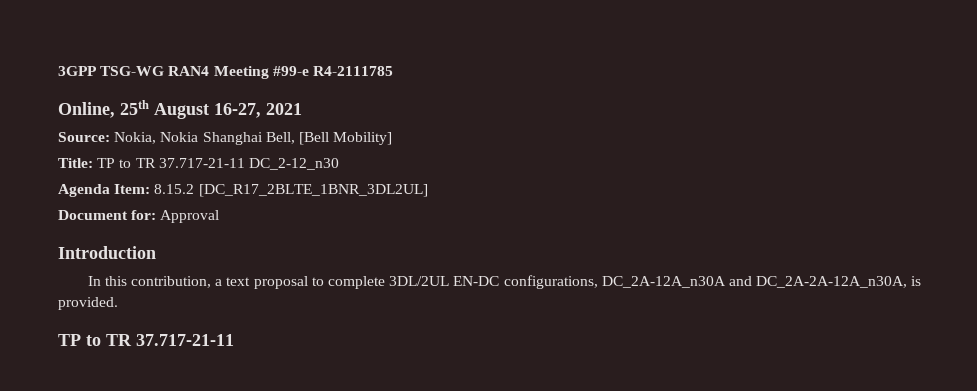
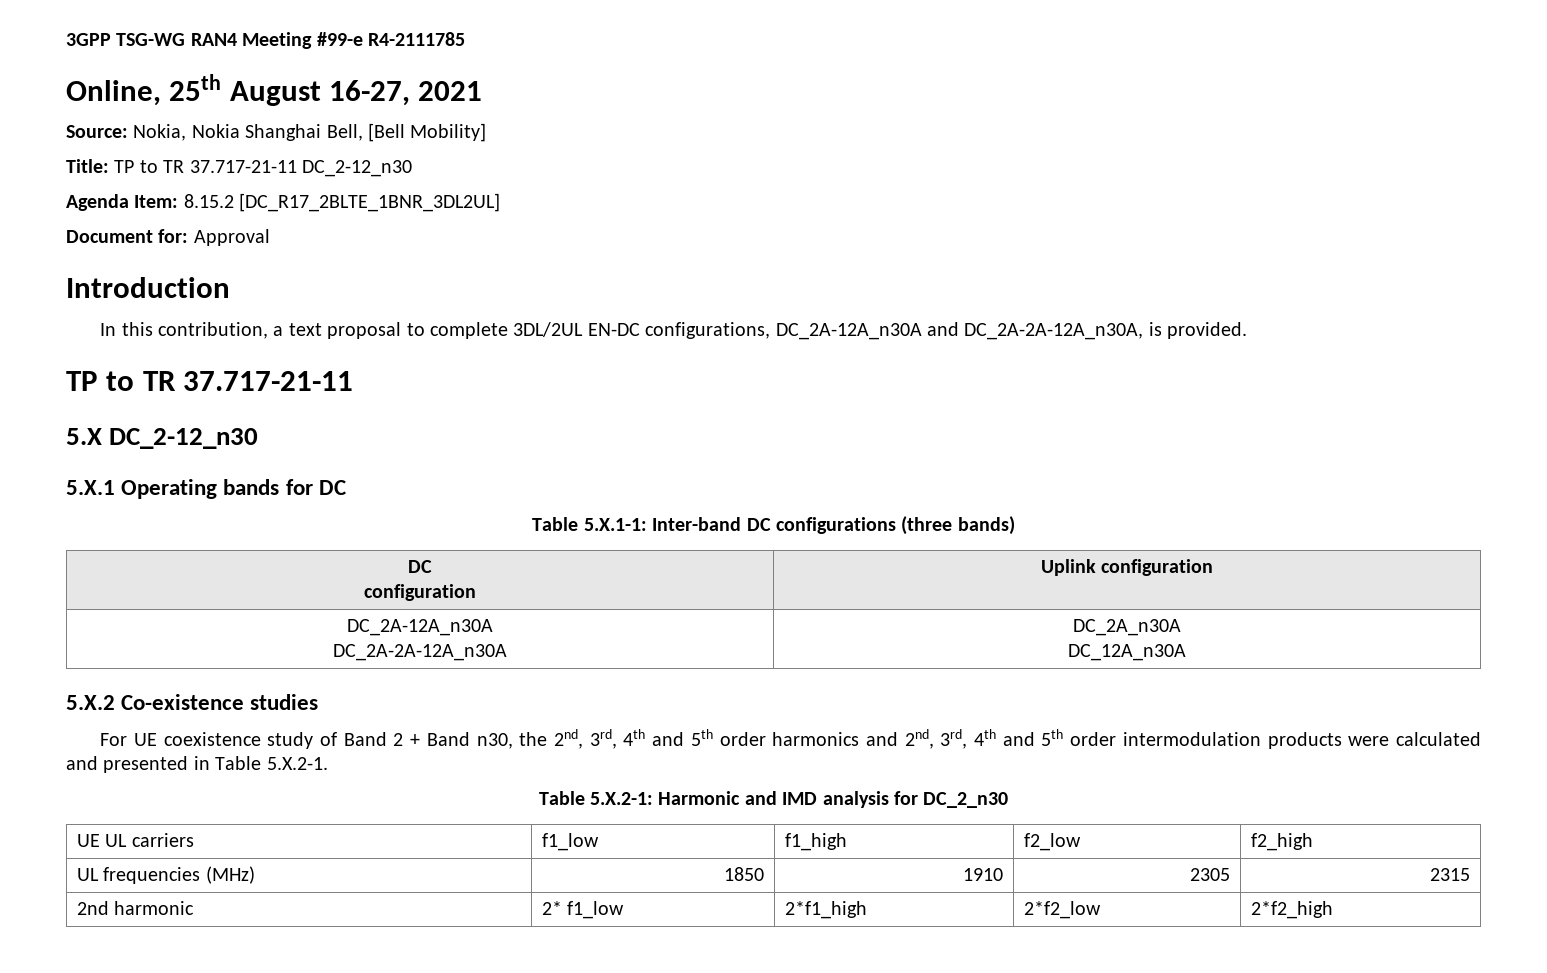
(234, 340) none -> [66,428,259,449] [66,479,346,499] [532,516,1015,535] [408,560,432,573] [364,584,476,601] [1040,559,1214,576] [347,619,493,636] [333,644,507,661] [1073,619,1181,636] [1068,644,1186,661] [66,694,319,710] [100,729,1482,749] [66,756,328,773] [538,791,1009,808] [77,833,194,847] [542,833,600,851] [785,833,848,851] [1024,833,1082,851] [1251,833,1314,851] [77,866,255,884] [723,867,764,881] [962,868,1003,881] [1189,868,1230,881] [1429,868,1470,881] [77,901,195,915] [542,901,625,919] [785,901,868,919] [1024,901,1102,919] [1251,901,1334,919] // 5.X DC_2-12_n30 // 5.X.1 Operating bands for DC // Table 5.X.1-1: Inter-band DC configurations (three bands) // DC // configuration | Uplink configuration // DC_2A-12A_n30A // DC_2A-2A-12A_n30A | DC_2A_n30A // DC_12A_n30A // 5.X.2 Co-existence studies // For UE coexistence study of Band 2 + Band n30, the 2nd, 3rd, 4th and 5th order harmonics and 2nd, 3rd, 4th and 5th order intermodulation products were calculated and presented in Table 5.X.2-1. // Table 5.X.2-1: Harmonic and IMD analysis for DC_2_n30 // UE UL carriers | f1_low | f1_high | f2_low | f2_high // UL frequencies (MHz) | 1850 | 1910 | 2305 | 2315 // 2nd harmonic | 2* f1_low | 2*f1_high | 2*f2_low | 2*f2_high

